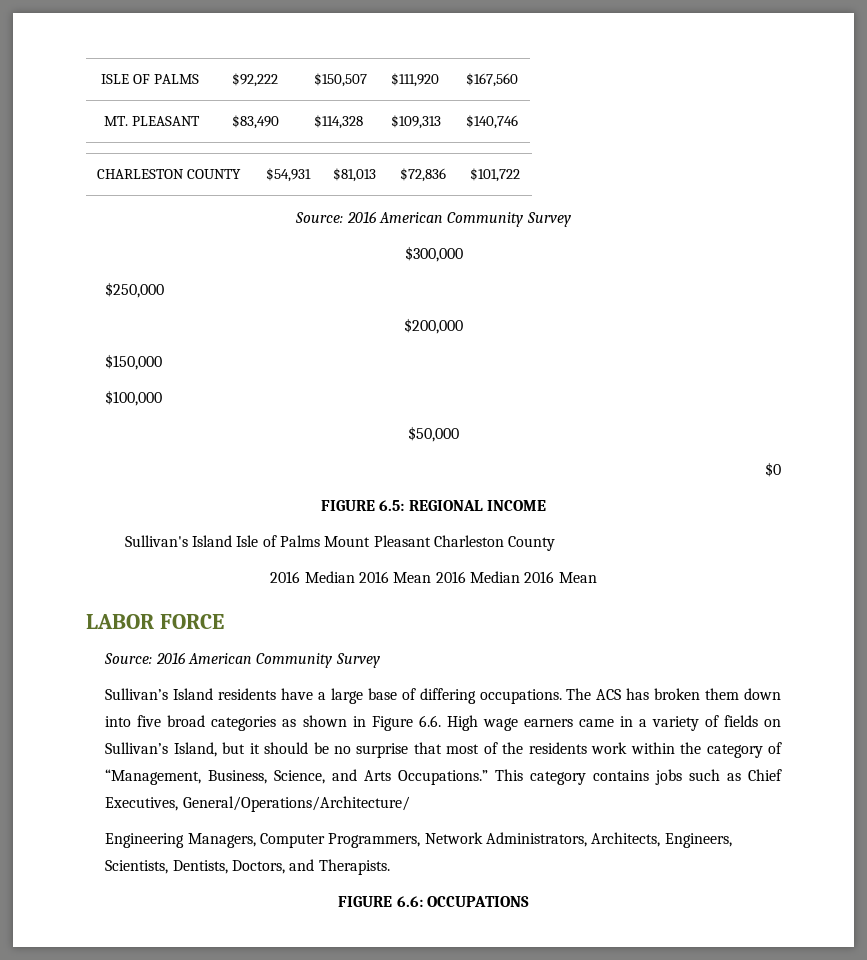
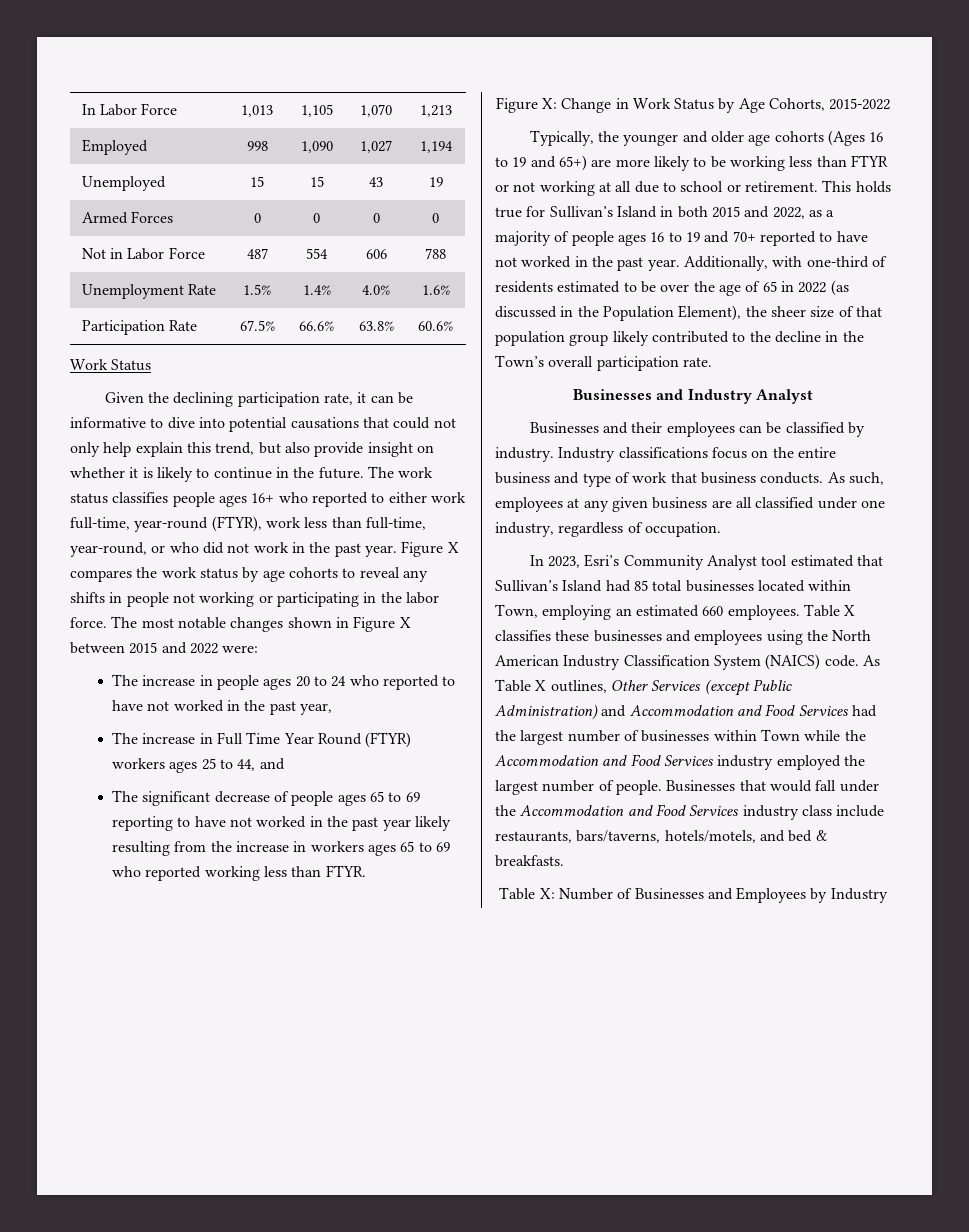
[100,74,199,84] [231,73,278,87] [313,73,367,87] [391,73,440,87] [465,73,518,87] [103,116,200,126] [231,115,279,129] [313,115,363,129] [391,115,442,129] [465,115,518,129] [97,169,242,179] [265,168,311,182] [333,168,376,182] [399,168,446,182] [469,168,520,182] [295,211,571,227] [404,246,463,262] [105,282,165,298] [404,318,463,334] [105,354,163,370] [105,390,163,406] [408,426,459,442] [765,462,781,477] [321,500,546,511] [124,535,556,551] [270,571,597,583] [86,614,224,629] [104,652,380,668] [105,688,781,704] [105,715,782,731] [105,742,782,758] [105,769,782,785] [105,796,410,812] [105,832,732,848] [105,859,390,875] [338,896,529,907] ISLE OF PALMS | $92,222 | $150,507 | $111,920 | $167,560 // MT. PLEASANT | $83,490 | $114,328 | $109,313 | $140,746 // CHARLESTON COUNTY | $54,931 | $81,013 | $72,836 | $101,722 // Source: 2016 American Community Survey // $300,000 // $250,000 // $200,000 // $150,000 // $100,000 // $50,000 // $0 // FIGURE 6.5: REGIONAL INCOME // Sullivan's Island Isle of Palms Mount Pleasant Charleston County // 2016 Median 2016 Mean 2016 Median 2016 Mean // LABOR FORCE // Source: 2016 American Community Survey // Sullivan’s Island residents have a large base of differing occupations. The ACS has broken them down into five broad categories as shown in Figure 6.6. High wage earners came in a variety of fields on Sullivan’s Island, but it should be no surprise that most of the residents work within the category of “Management, Business, Science, and Arts Occupations.” This category contains jobs such as Chief Executives, General/Operations/Architecture/ // Engineering Managers, Computer Programmers, Network Administrators, Architects, Engineers, Scientists, Dentists, Doctors, and Therapists. // FIGURE 6.6: OCCUPATIONS -> [81,103,178,116] [241,105,273,117] [300,104,333,117] [360,104,392,117] [419,105,452,117] [81,139,148,155] [246,141,268,151] [300,141,333,153] [360,140,392,153] [419,141,453,153] [81,176,166,191] [250,176,264,187] [309,176,324,187] [369,177,383,187] [428,177,443,187] [81,211,174,224] [253,213,261,223] [313,213,320,223] [372,213,380,223] [432,213,439,223] [81,247,205,260] [246,248,268,259] [306,248,328,259] [365,249,387,259] [425,248,446,259] [81,284,217,299] [243,284,271,295] [302,285,331,295] [362,285,390,295] [421,285,450,295] [81,320,198,335] [239,320,275,331] [299,321,334,331] [358,321,394,331] [418,321,453,331] [70,359,152,371] [104,392,414,407] [70,417,456,432] [70,442,434,457] [70,466,434,482] [70,492,466,507] [70,516,426,532] [70,541,459,557] [70,567,428,582] [70,592,439,607] [70,616,411,632] [70,642,259,654] [112,674,456,690] [112,700,332,715] [112,732,412,748] [112,758,285,773] [112,790,420,806] [112,816,451,831] [112,841,450,856] [112,865,366,881] [495,97,891,113] [529,130,884,146] [495,155,888,171] [495,180,891,196] [495,206,835,219] [495,231,868,246] [495,256,887,271] [495,280,849,296] [495,305,882,321] [495,331,864,346] [495,355,712,371] [573,389,813,404] [529,422,866,437] [495,447,836,462] [495,472,884,487] [495,497,885,512] [495,522,721,537] [529,554,884,570] [495,580,852,592] [495,604,856,620] [495,630,872,645] [495,654,880,670] [495,679,792,696] [495,704,877,720] [495,729,866,745] [495,754,865,770] [495,780,879,795] [495,804,885,820] [495,830,827,843] [495,855,564,867] [499,887,888,903] In Labor Force | 1,013 | 1,105 | 1,070 | 1,213 // Employed | 998 | 1,090 | 1,027 | 1,194 // Unemployed | 15 | 15 | 43 | 19 // Armed Forces | 0 | 0 | 0 | 0 // Not in Labor Force | 487 | 554 | 606 | 788 // Unemployment Rate | 1.5% | 1.4% | 4.0% | 1.6% // Participation Rate | 67.5% | 66.6% | 63.8% | 60.6% // Work Status // Given the declining participation rate, it can be informative to dive into potential causations that could not only help explain this trend, but also provide insight on whether it is likely to continue in the future. The work status classifies people ages 16+ who reported to either work full-time, year-round (FTYR), work less than full-time, year-round, or who did not work in the past year. Figure X compares the work status by age cohorts to reveal any shifts in people not working or participating in the labor force. The most notable changes shown in Figure X between 2015 and 2022 were: // The increase in people ages 20 to 24 who reported to have not worked in the past year, // The increase in Full Time Year Round (FTYR) workers ages 25 to 44, and // The significant decrease of people ages 65 to 69 reporting to have not worked in the past year likely resulting from the increase in workers ages 65 to 69 who reported working less than FTYR. // Figure X: Change in Work Status by Age Cohorts, 2015-2022 // Typically, the younger and older age cohorts (Ages 16 to 19 and 65+) are more likely to be working less than FTYR or not working at all due to school or retirement. This holds true for Sullivan’s Island in both 2015 and 2022, as a majority of people ages 16 to 19 and 70+ reported to have not worked in the past year. Additionally, with one-third of residents estimated to be over the age of 65 in 2022 (as discussed in the Population Element), the sheer size of that population group likely contributed to the decline in the Town’s overall participation rate. // Businesses and Industry Analyst // Businesses and their employees can be classified by industry. Industry classifications focus on the entire business and type of work that business conducts. As such, employees at any given business are all classified under one industry, regardless of occupation. // In 2023, Esri’s Community Analyst tool estimated that Sullivan’s Island had 85 total businesses located within Town, employing an estimated 660 employees. Table X classifies these businesses and employees using the North American Industry Classification System (NAICS) code. As Table X outlines, Other Services (except Public Administration) and Accommodation and Food Services had the largest number of businesses within Town while the Accommodation and Food Services industry employed the largest number of people. Businesses that would fall under the Accommodation and Food Services industry class include restaurants, bars/taverns, hotels/motels, and bed & breakfasts. // Table X: Number of Businesses and Employees by Industry

